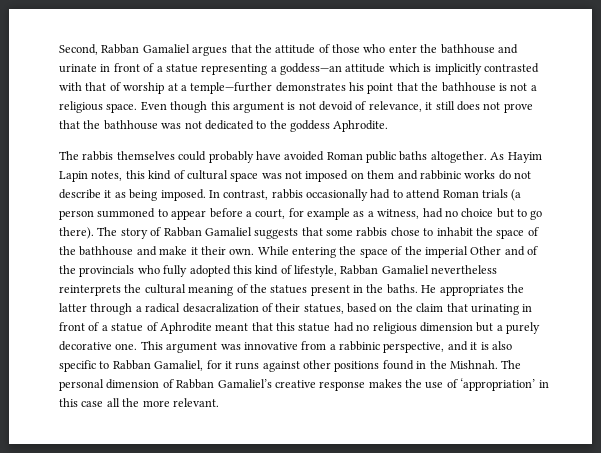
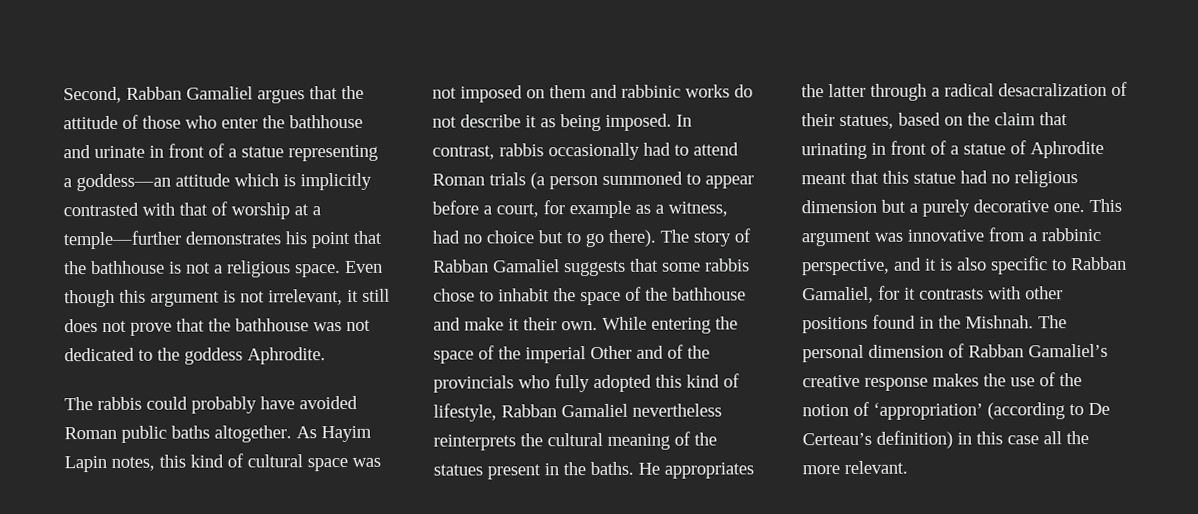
[319,101,422,112] devoid of relevance, -> [268,289,343,306] irrelevant,
[116,151,175,160] themselves -> (142, 403) none
[235,361,300,372] runs against -> [919,286,1021,300] contrasts with
[460,378,536,391] ‘appropriation’ -> [1059,373,1082,387] [802,401,1110,420] [802,430,953,449] the notion of ‘appropriation’ (according to De Certeau’s definition)

